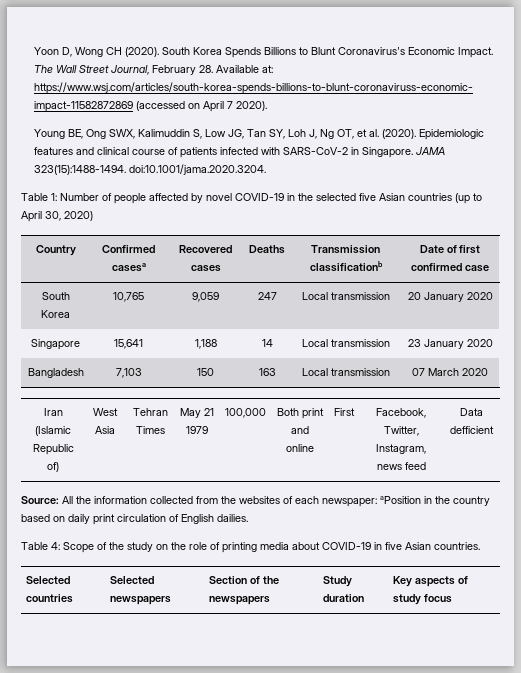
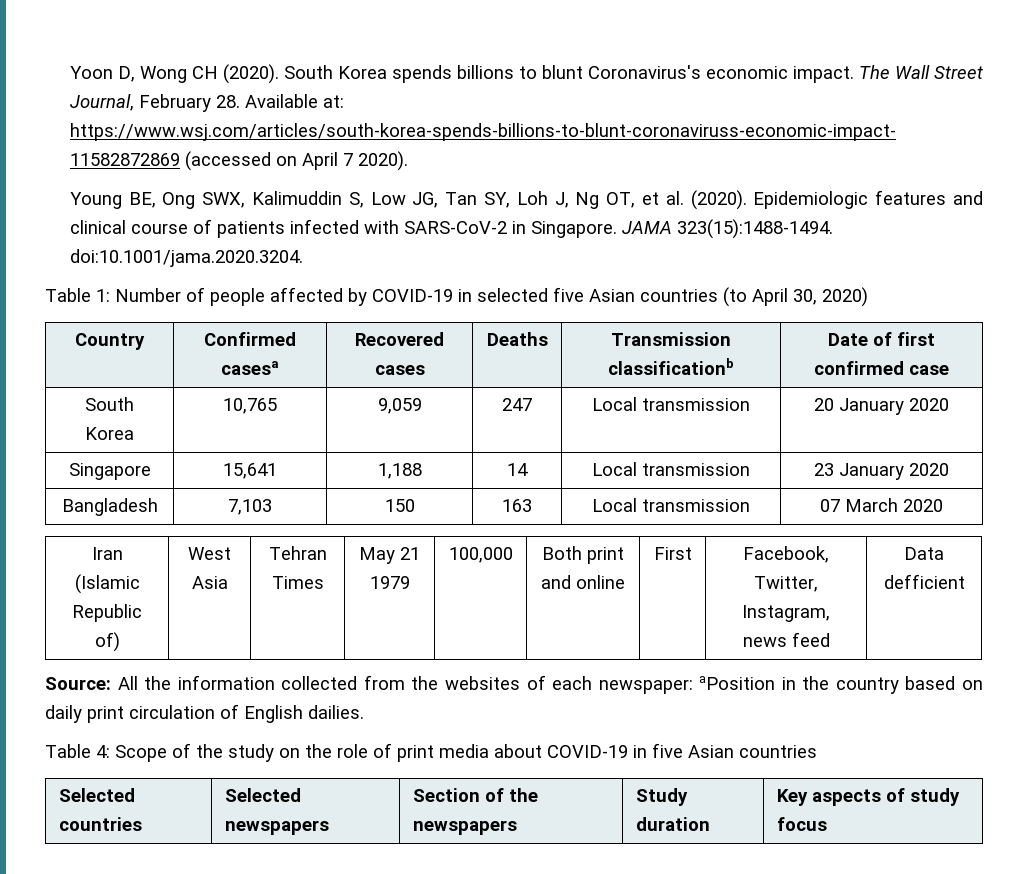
[224,47,493,58] Spends Billions to Blunt Coronavirus's Economic Impact. -> [391,65,854,83] spends billions to blunt Coronavirus's economic impact.
[206,193,313,201] novel COVID-19 in the -> [372,289,472,302] COVID-19 in
[455,193,482,204] (up to -> [723,287,747,307] (to
[222,542,257,553] printing -> [397,745,434,762] print
[434,542,480,550] countries. -> [739,745,817,758] countries

